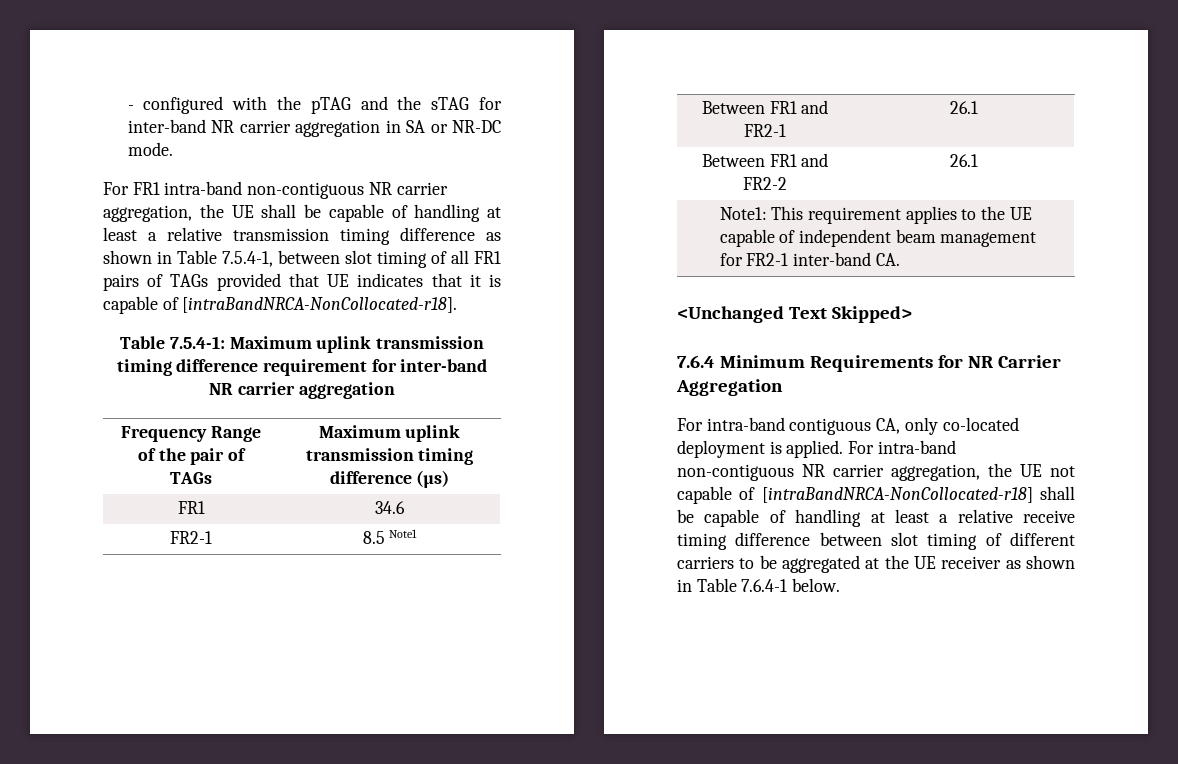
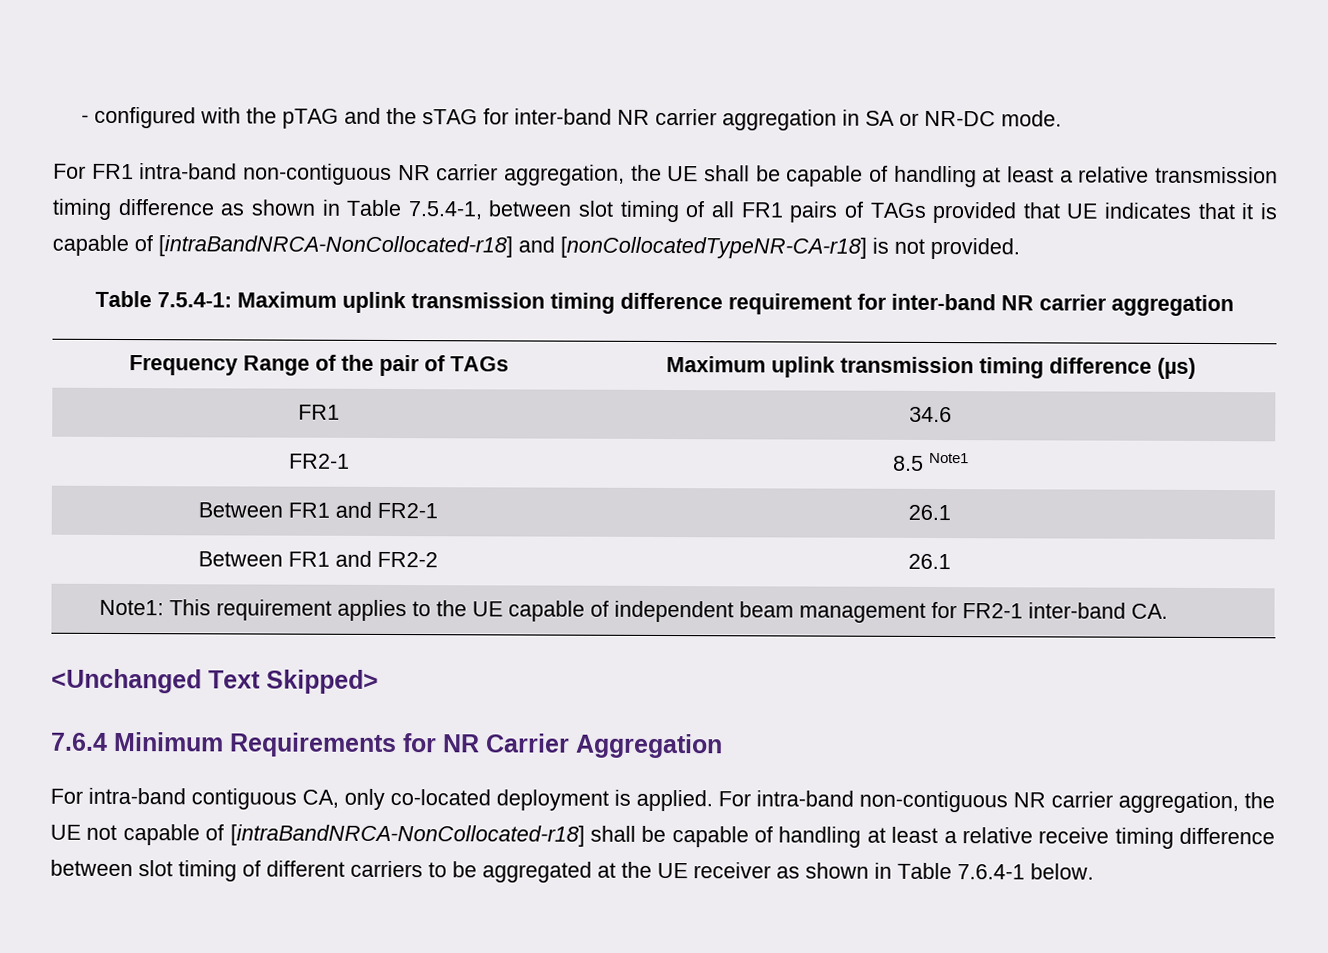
[182,297,458,313] [intraBandNRCA-NonCollocated-r18]. -> [158,235,1020,260] [intraBandNRCA-NonCollocated-r18] and [nonCollocatedTypeNR-CA-r18] is not provided.

